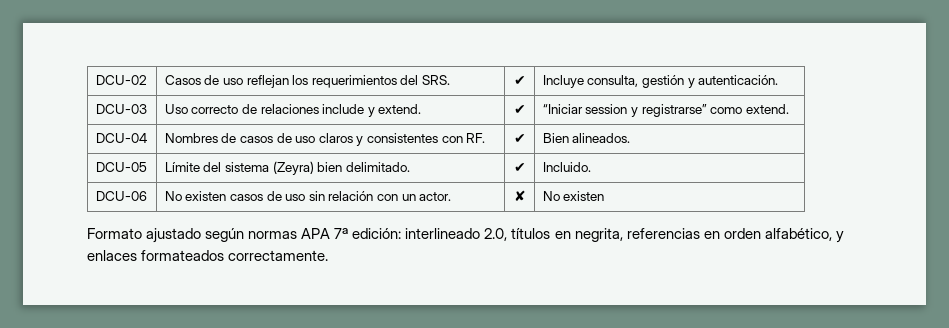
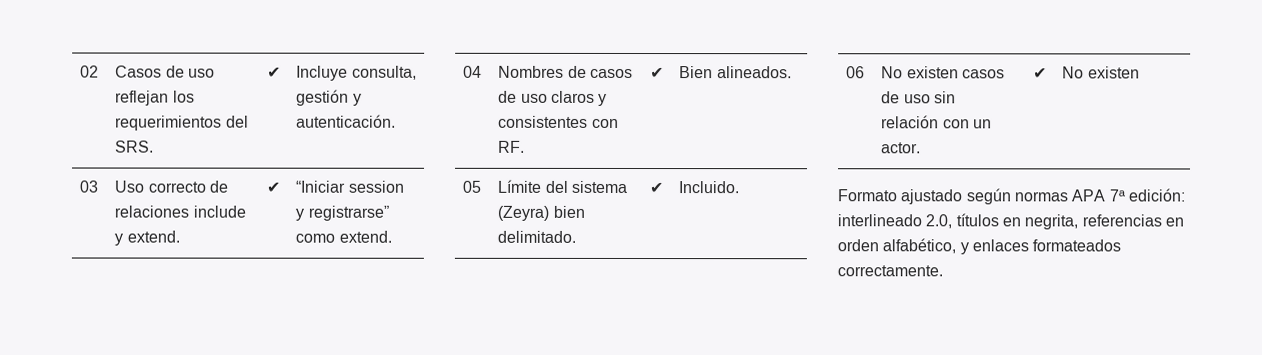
[95,75,147,85] DCU-02 -> [80,65,100,78] 02
[95,104,147,114] DCU-03 -> [79,180,99,193] 03
[95,133,147,143] DCU-04 -> [463,65,483,78] 04
[95,162,147,172] DCU-05 -> [462,180,482,193] 05
[95,191,147,201] DCU-06 -> [846,66,866,79] 06
[513,190,526,201] ✘ -> [1032,67,1047,79] ✔

